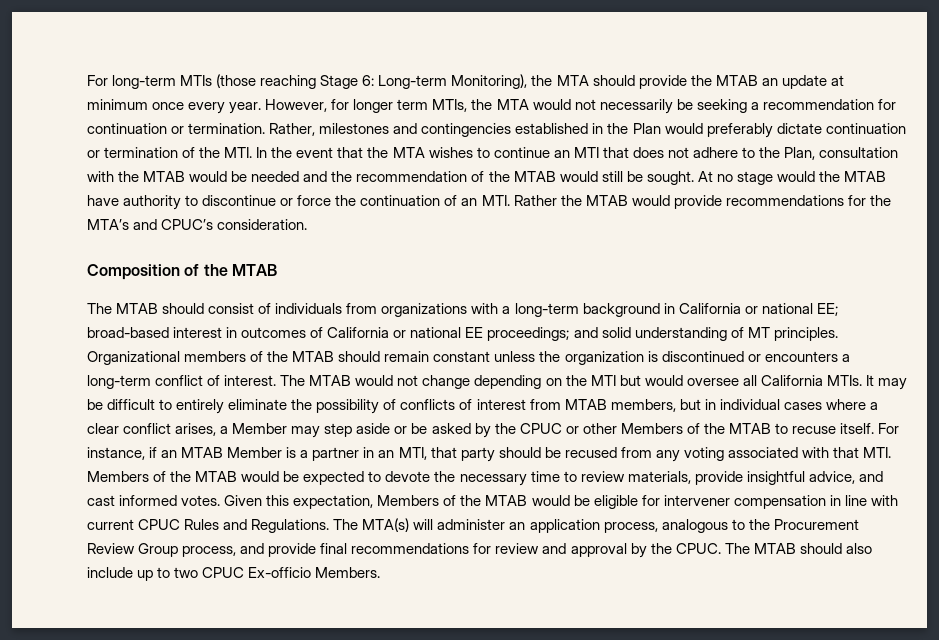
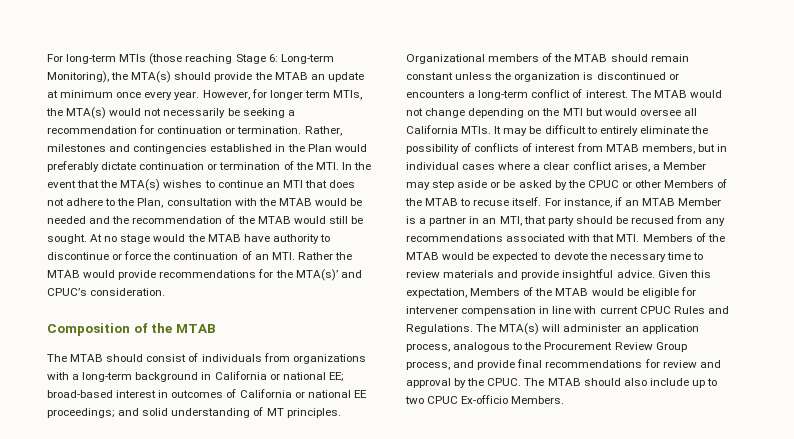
[556,75,589,86] MTA -> [131,71,172,83] MTA(s)
[496,99,529,110] MTA -> [66,107,107,119] MTA(s)
[392,147,425,158] MTA -> [120,179,161,191] MTA(s)
[87,219,129,230] MTA’s -> [295,269,338,281] MTA(s)’
[683,447,724,461] voting -> [406,234,503,242] recommendations
[627,471,883,485] [87,495,221,506] materials, provide insightful advice, and cast informed votes. -> [443,269,655,280] materials and provide insightful advice.

